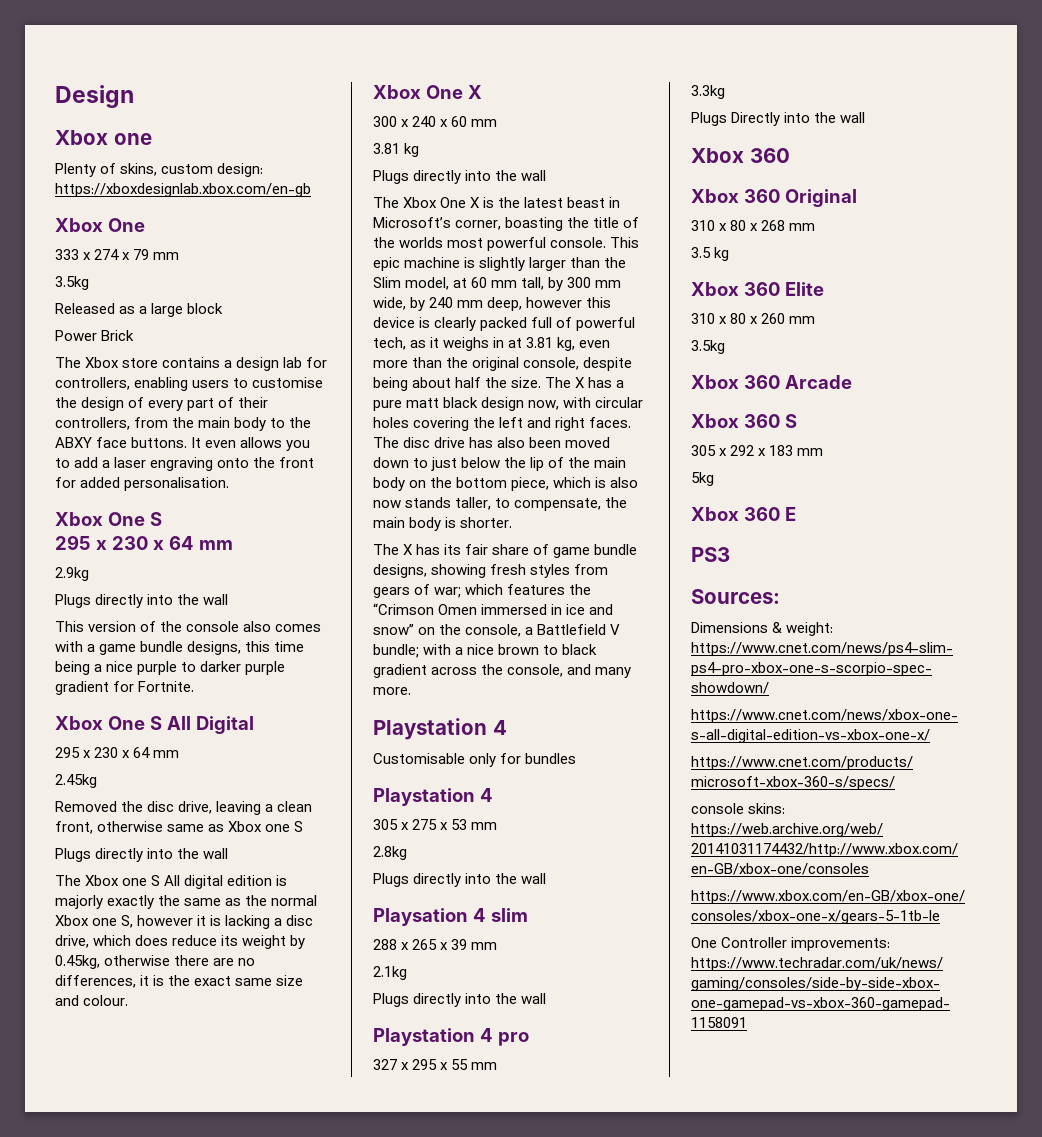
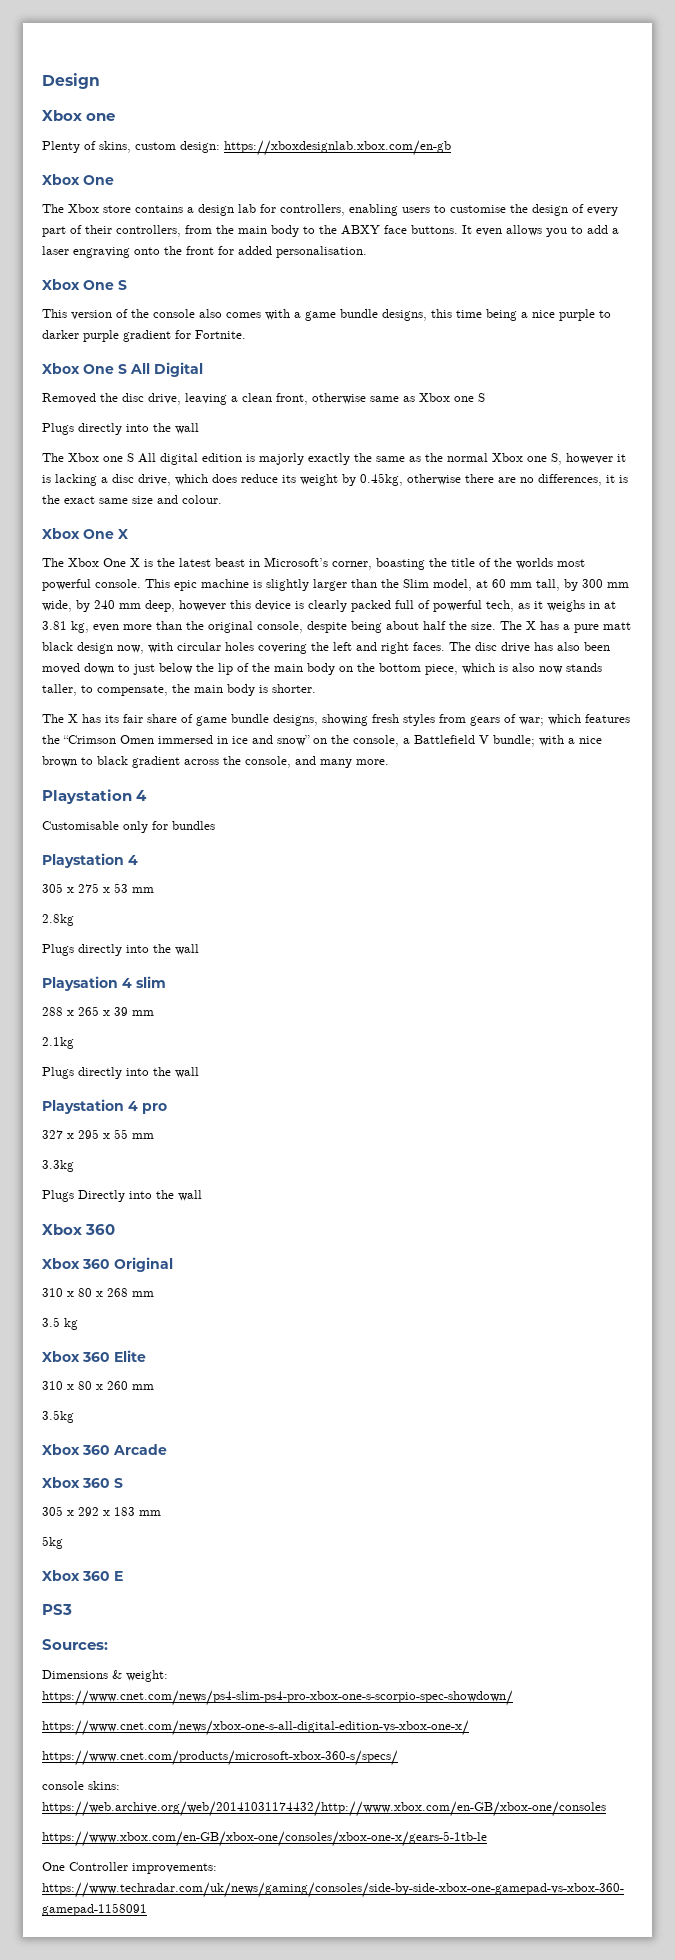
[55,249,180,260] [55,276,89,290] [55,303,224,317] [55,330,135,341] // 333 x 274 x 79 mm // 3.5kg // Released as a large block // Power Brick -> (114, 180) none
[55,535,233,550] [55,567,89,581] [55,594,229,608] // 295 x 230 x 64 mm // 2.9kg // Plugs directly into the wall -> (127, 285) none
[55,747,180,758] [55,774,97,788] // 295 x 230 x 64 mm // 2.45kg -> (203, 369) none
[373,116,498,127] [373,143,420,157] [373,170,547,184] // 300 x 240 x 60 mm // 3.81 kg // Plugs directly into the wall -> (128, 534) none

